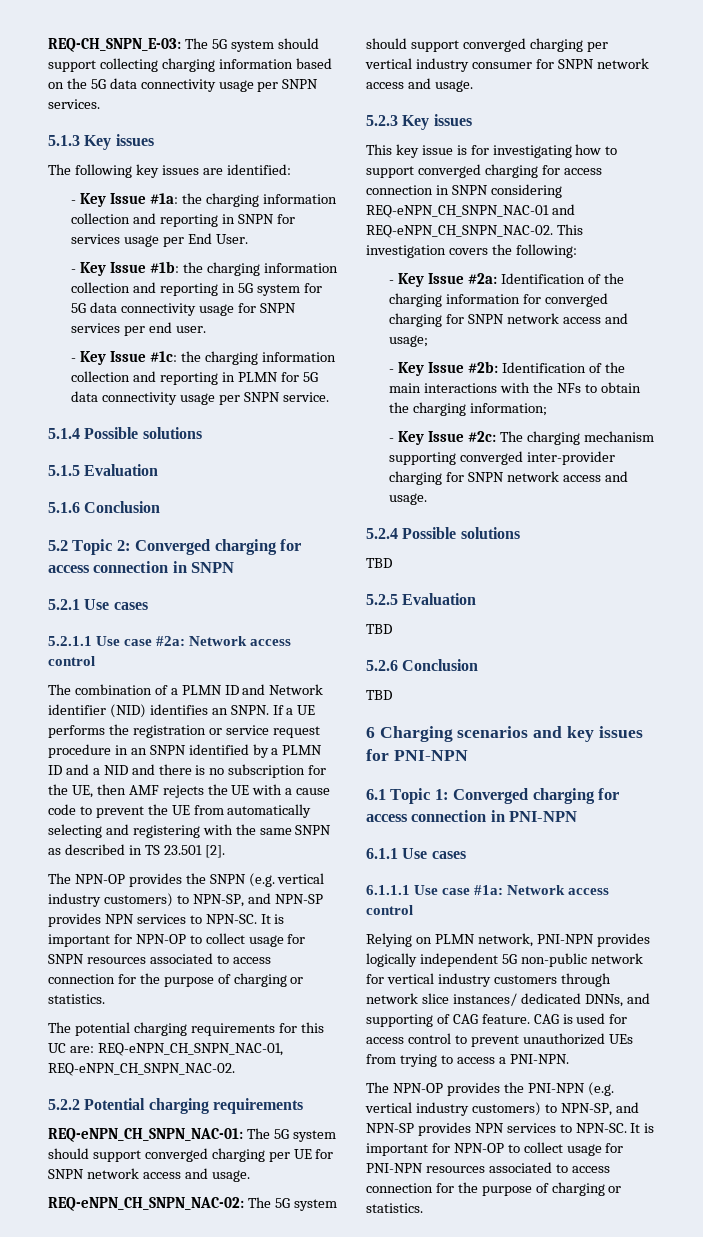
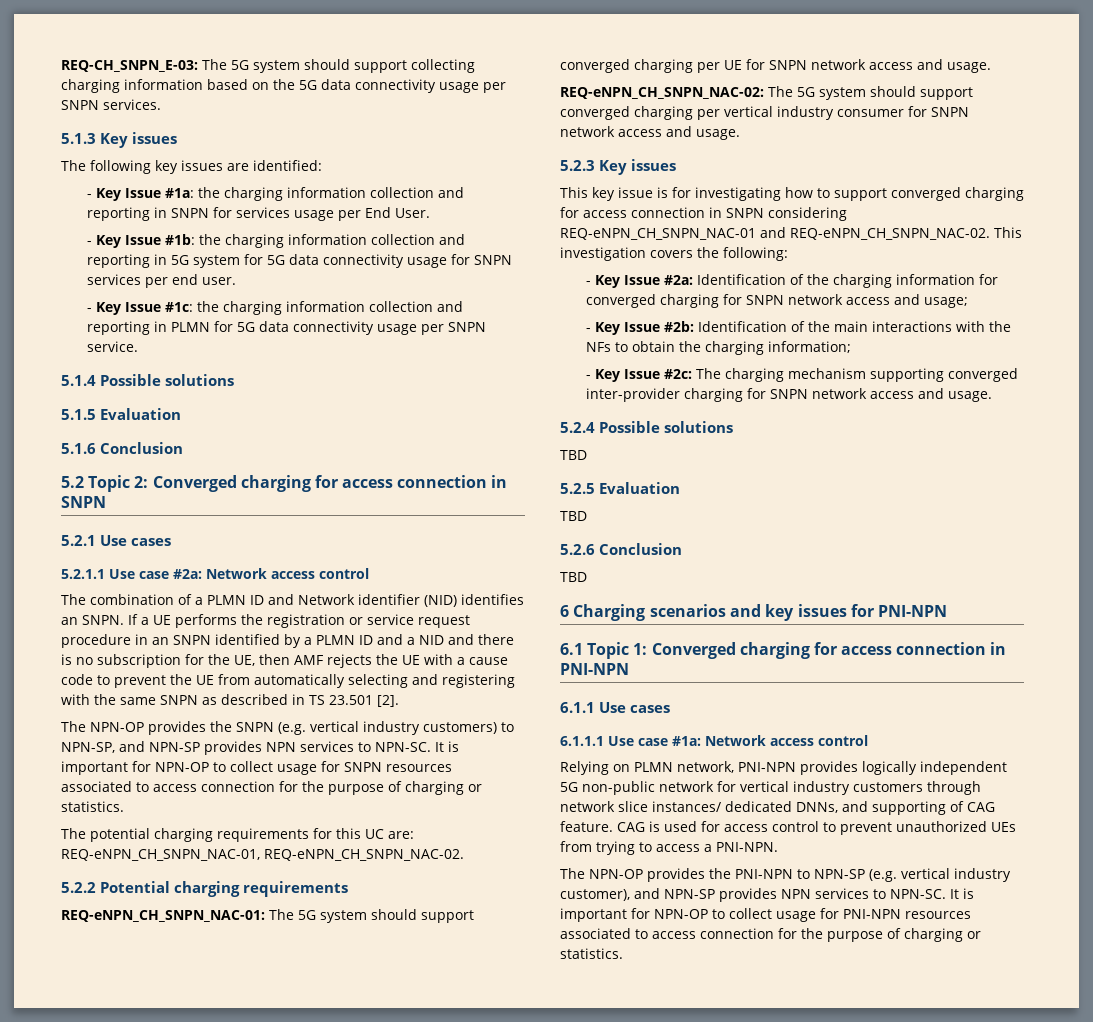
[587,1082,614,1096] [365,1102,612,1116] (e.g. vertical industry customers) to NPN-SP, -> [797,868,1011,882] [560,889,630,901] to NPN-SP (e.g. vertical industry customer),

